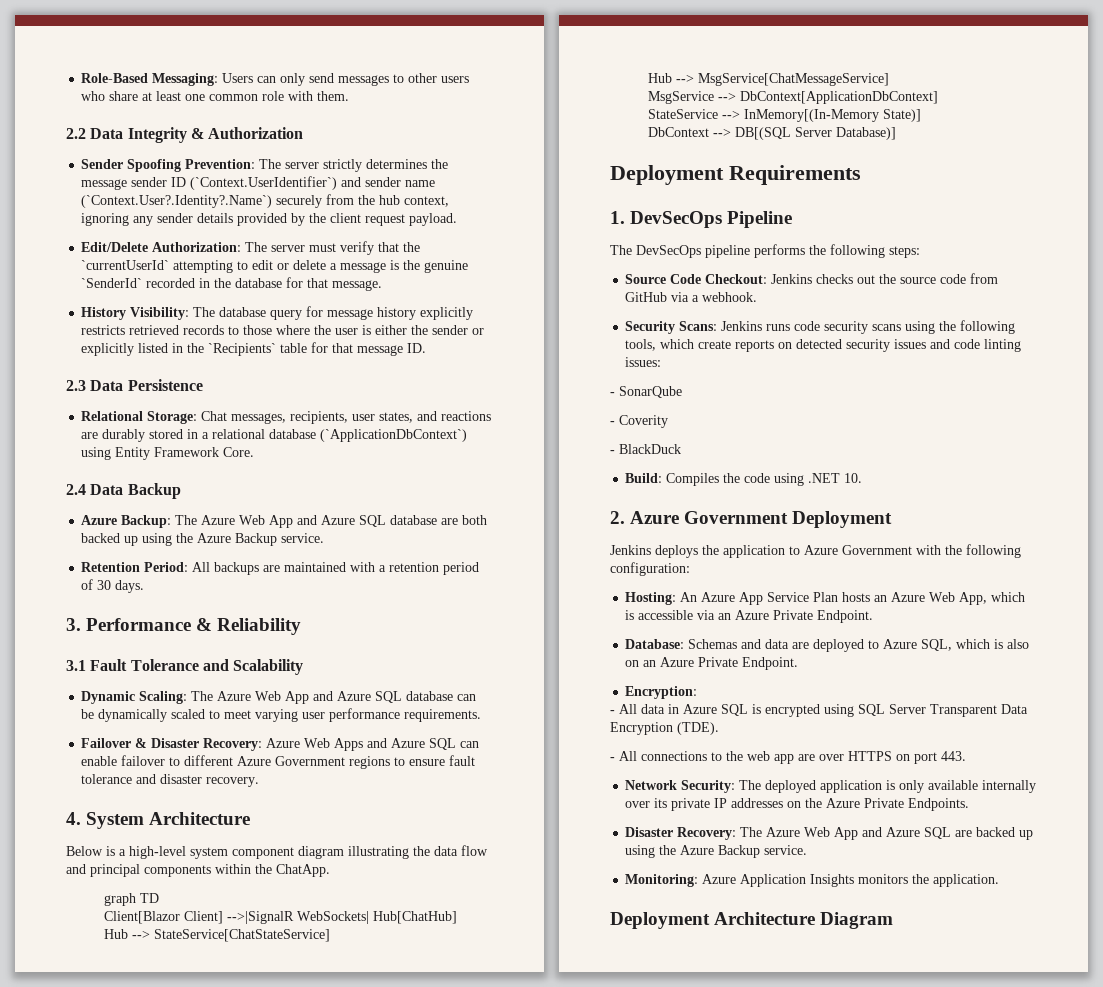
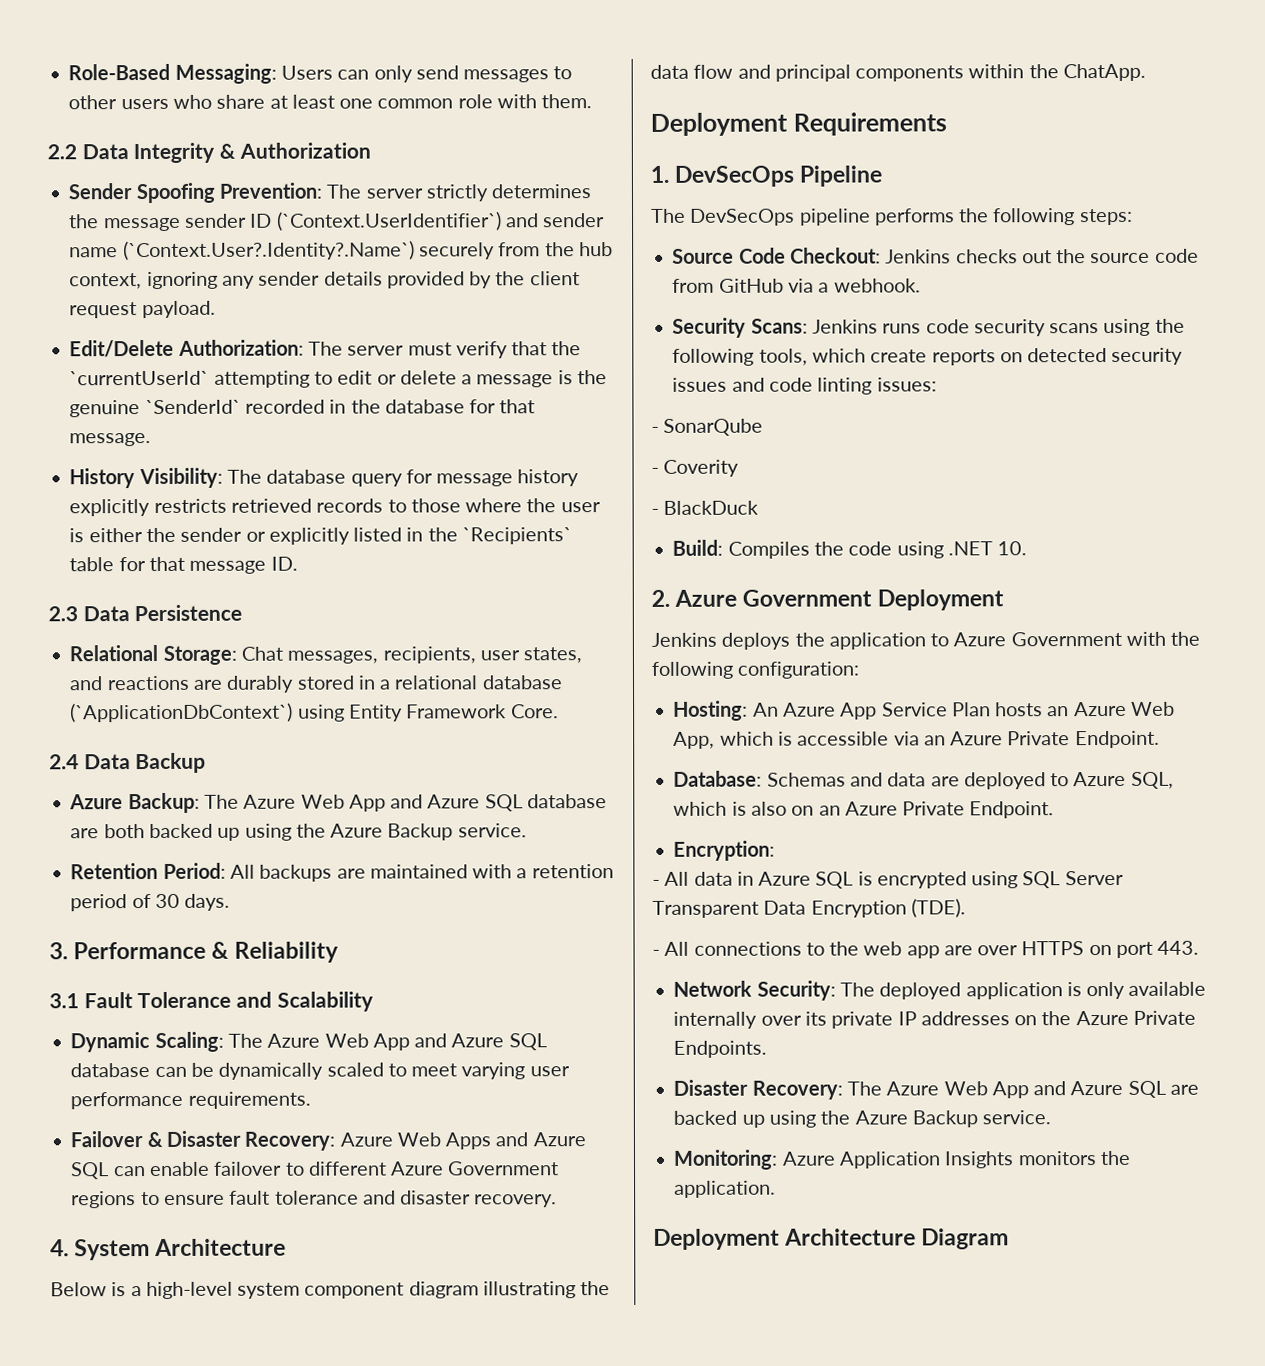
[103,893,159,906] [103,911,457,924] [103,929,330,942] [647,73,889,86] [647,91,938,104] [647,109,921,122] [647,127,896,140] // graph TD // Client[Blazor Client] -->|SignalR WebSockets| Hub[ChatHub] // Hub --> StateService[ChatStateService] // Hub --> MsgService[ChatMessageService] // MsgService --> DbContext[ApplicationDbContext] // StateService --> InMemory[(In-Memory State)] // DbContext --> DB[(SQL Server Database)] -> (1146, 72) none

